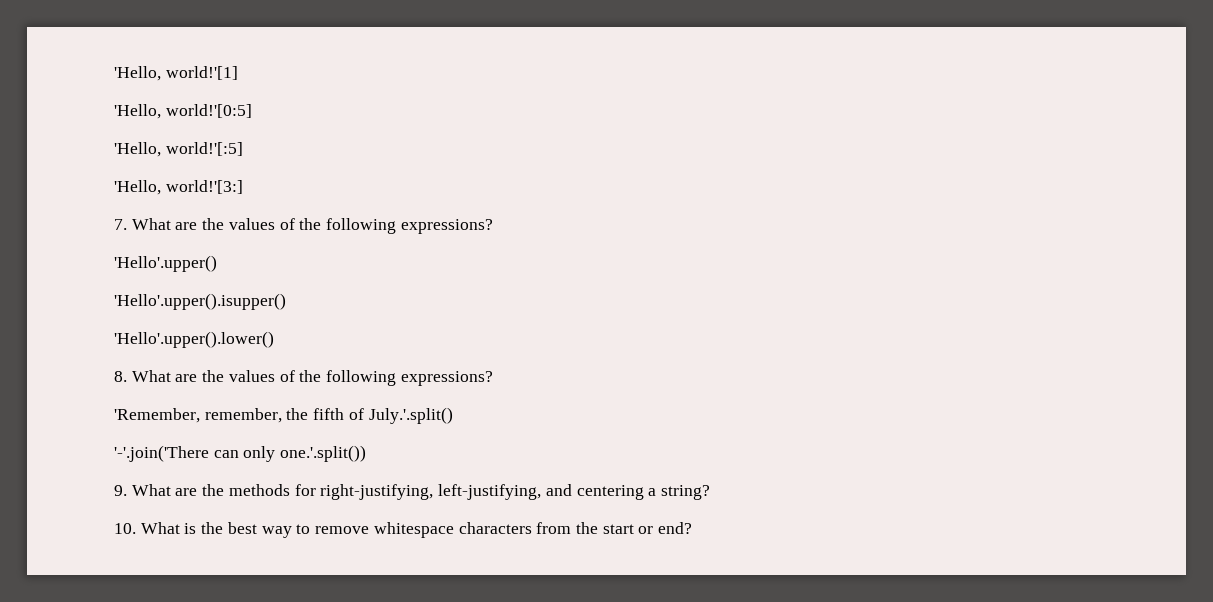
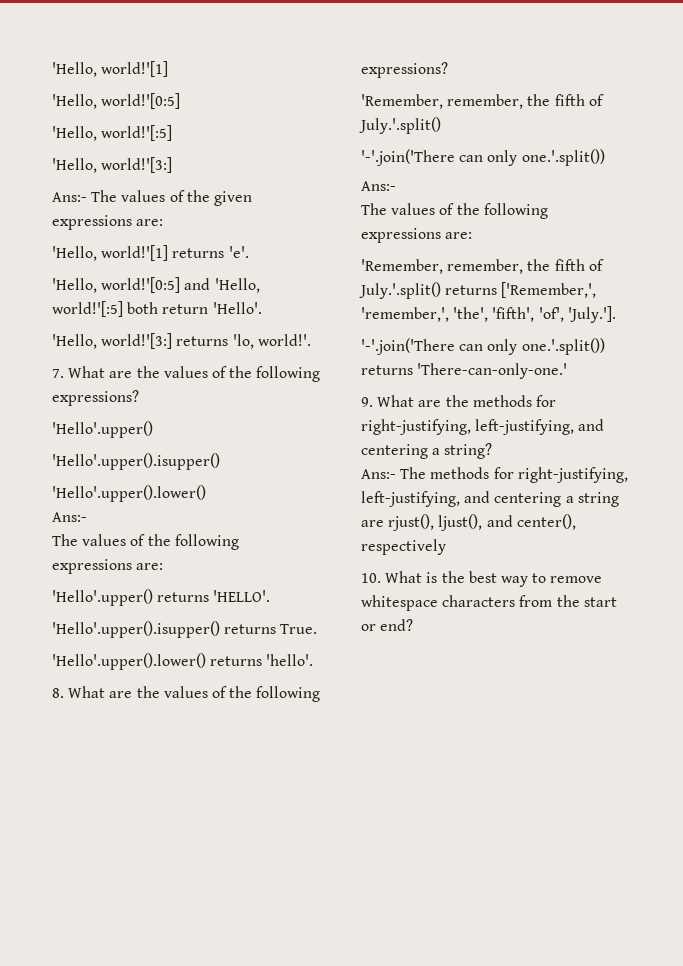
(243, 187) none -> [52,190,252,206] [52,215,164,230] [52,245,249,261] [52,277,260,293] [52,301,262,317] [52,333,311,349] // Ans:- The values of the given expressions are: // 'Hello, world!'[1] returns 'e'. // 'Hello, world!'[0:5] and 'Hello, world!'[:5] both return 'Hello'. // 'Hello, world!'[3:] returns 'lo, world!'.
(274, 339) none -> [52,512,87,522] [52,534,239,550] [52,559,164,574] [52,589,271,606] [52,621,318,638] [52,653,314,670] // Ans:- // The values of the following expressions are: // 'Hello'.upper() returns 'HELLO'. // 'Hello'.upper().isupper() returns True. // 'Hello'.upper().lower() returns 'hello'.
(367, 453) none -> [361,181,396,191] [361,203,548,219] [361,228,473,243] [361,259,604,274] [359,282,597,299] [361,306,616,323] [361,338,605,355] [361,363,568,379] // Ans:- // The values of the following expressions are: // 'Remember, remember, the fifth of July.'.split() returns ['Remember,', 'remember,', 'the', 'fifth', 'of', 'July.']. // '-'.join('There can only one.'.split()) returns 'There-can-only-one.'
(710, 492) none -> [361,467,628,483] [361,491,619,507] [361,514,576,531] [361,539,446,555] // Ans:- The methods for right-justifying, left-justifying, and centering a string are rjust(), ljust(), and center(), respectively

